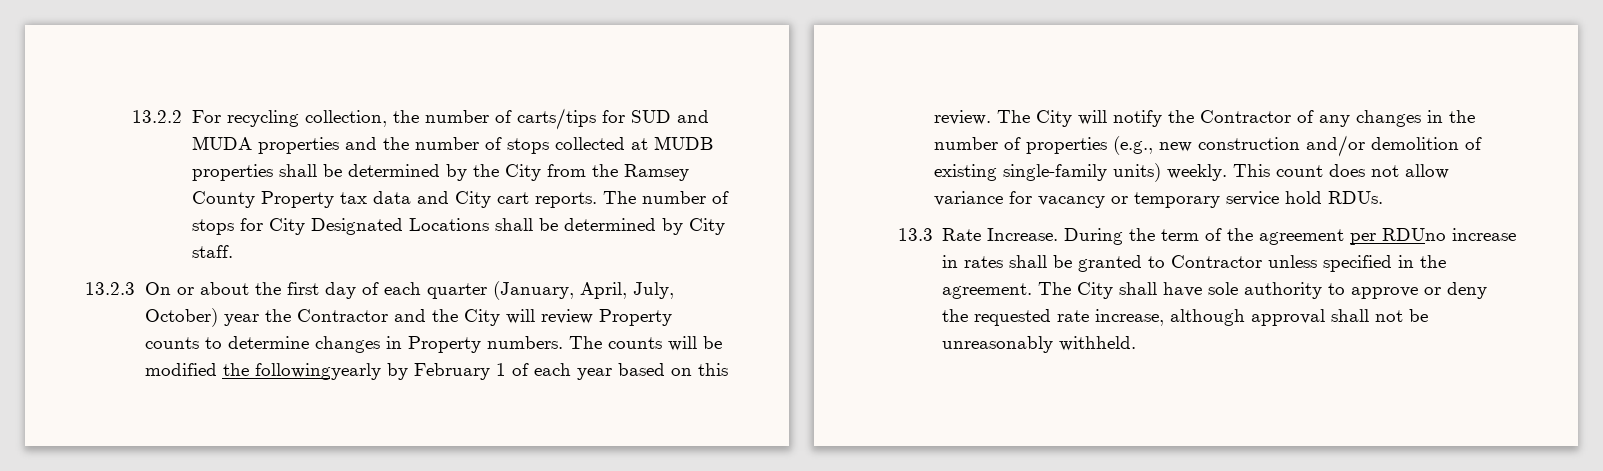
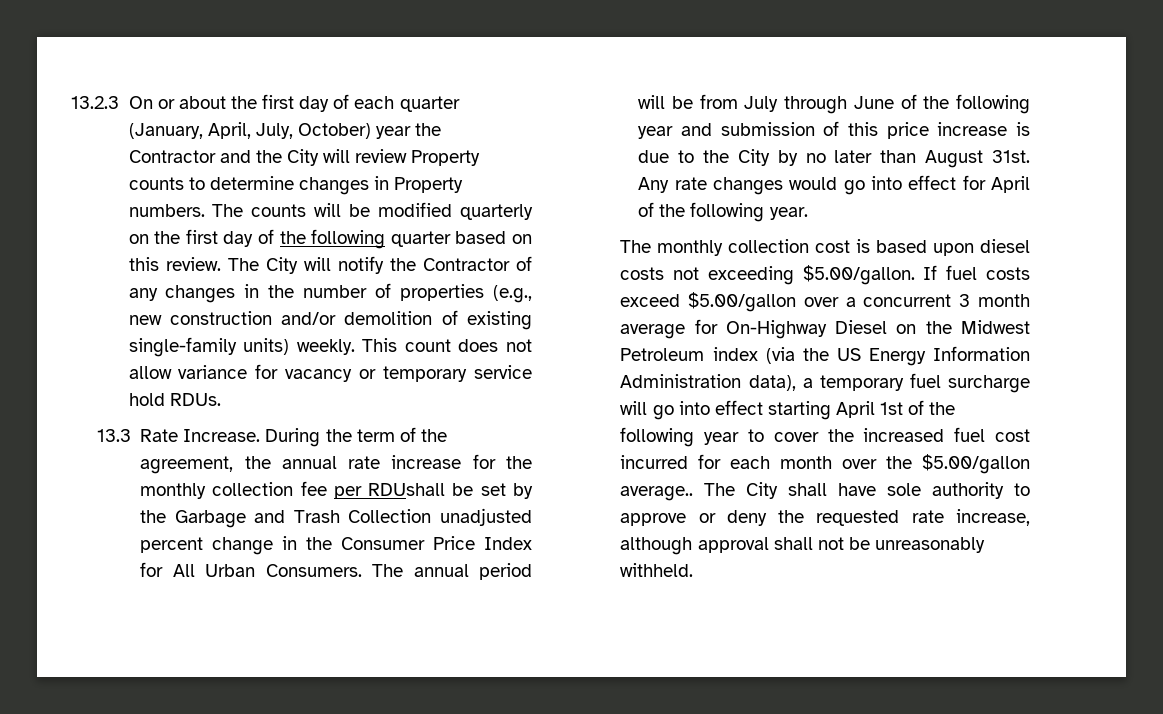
[132,108,709,130] [191,136,713,154] [191,164,689,181] [191,191,729,208] [191,218,725,235] [191,245,233,258] 13.2.2 For recycling collection, the number of carts/tips for SUD and MUDA properties and the number of stops collected at MUDB properties shall be determined by the City from the Ramsey County Property tax data and City cart reports. The number of stops for City Designated Locations shall be determined by City staff. // -> (71, 102) none
[222,363,612,380] the followingyearly by February 1 of each year -> [460,204,534,220] [128,229,451,249] quarterly on the first day of the following quarter
[1259,228,1517,245] [942,255,1447,272] [942,283,1033,299] agreement per RDUno increase in rates shall be granted to Contractor unless specified in the agreement. -> [140,454,532,474] [140,481,533,499] [140,508,532,528] [140,536,532,555] [140,562,532,580] [638,94,1030,114] [638,121,1030,139] [638,149,1030,168] [638,175,1030,195] [638,202,808,222] [620,239,1030,256] [620,265,1030,285] [620,292,1030,312] [620,319,1030,339] [620,346,1030,366] [620,373,1030,393] [620,400,956,420] [620,427,1030,447] [620,454,1030,474] [620,486,694,501] agreement, the annual rate increase for the monthly collection fee per RDUshall be set by the Garbage and Trash Collection unadjusted percent change in the Consumer Price Index for All Urban Consumers. The annual period will be from July through June of the following year and submission of this price increase is due to the City by no later than August 31st. Any rate changes would go into effect for April of the following year. // The monthly collection cost is based upon diesel costs not exceeding $5.00/gallon. If fuel costs exceed $5.00/gallon over a concurrent 3 month average for On-Highway Diesel on the Midwest Petroleum index (via the US Energy Information Administration data), a temporary fuel surcharge will go into effect starting April 1st of the following year to cover the increased fuel cost incurred for each month over the $5.00/gallon average..

